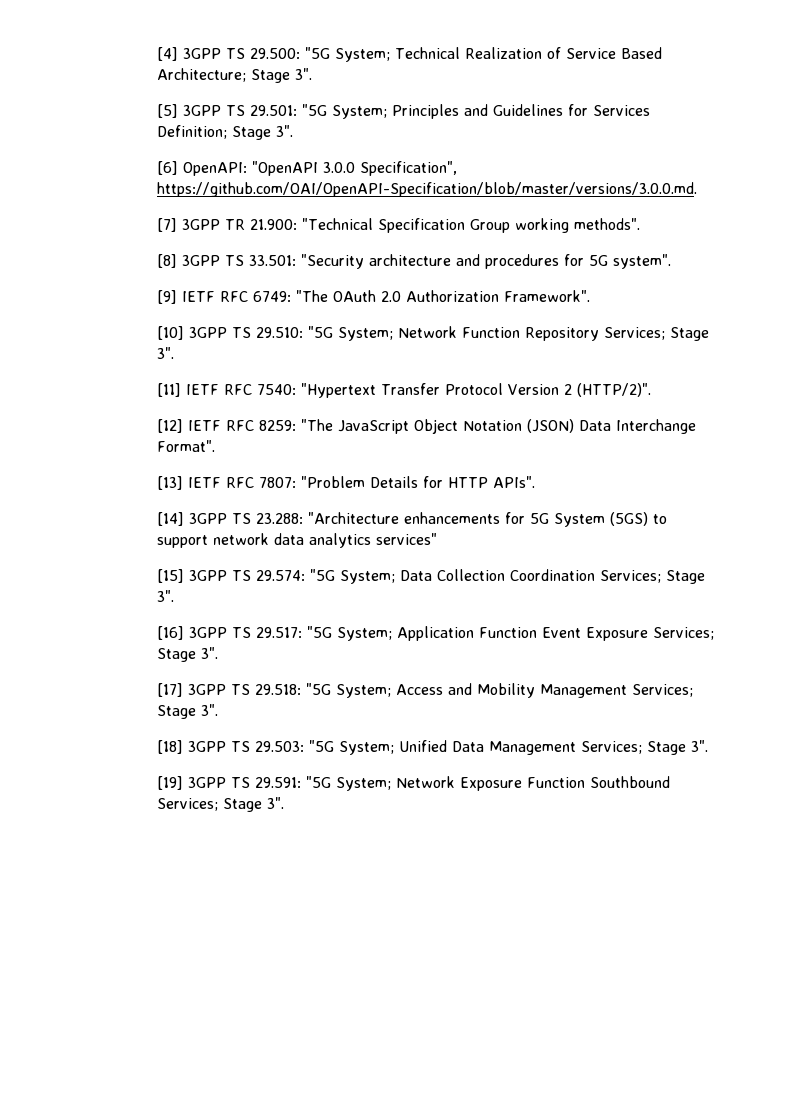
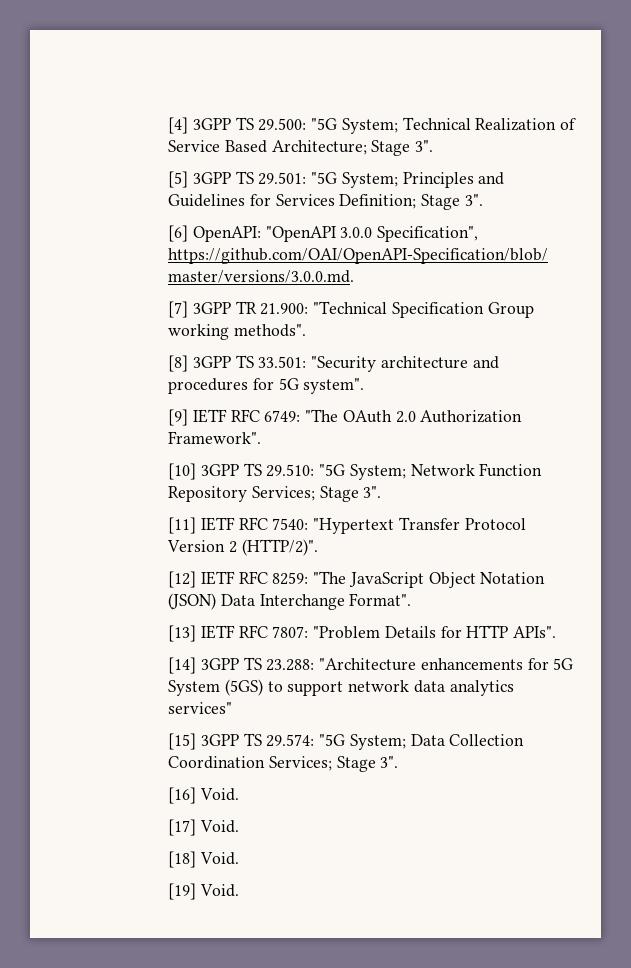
[189,626,715,641] [157,647,219,662] [157,683,694,698] [157,704,219,719] [157,740,709,755] [157,776,671,791] [157,797,285,812] 3GPP TS 29.517: "5G System; Application Function Event Exposure Services; Stage 3". // [17] 3GPP TS 29.518: "5G System; Access and Mobility Management Services; Stage 3". // [18] 3GPP TS 29.503: "5G System; Unified Data Management Services; Stage 3". // [19] 3GPP TS 29.591: "5G System; Network Exposure Function Southbound Services; Stage 3". -> [199,788,239,801] [168,819,239,836] [168,851,239,868] [168,883,239,900] Void. // [17] Void. // [18] Void. // [19] Void.

